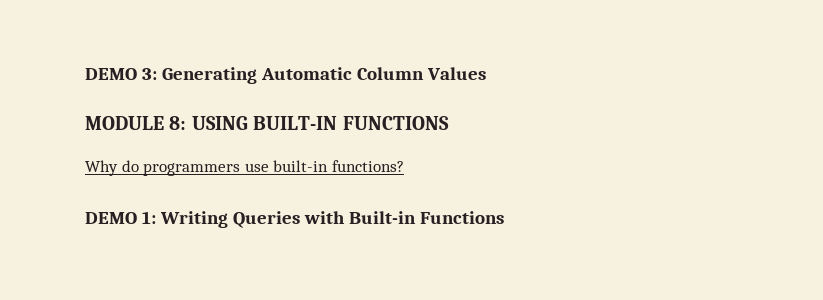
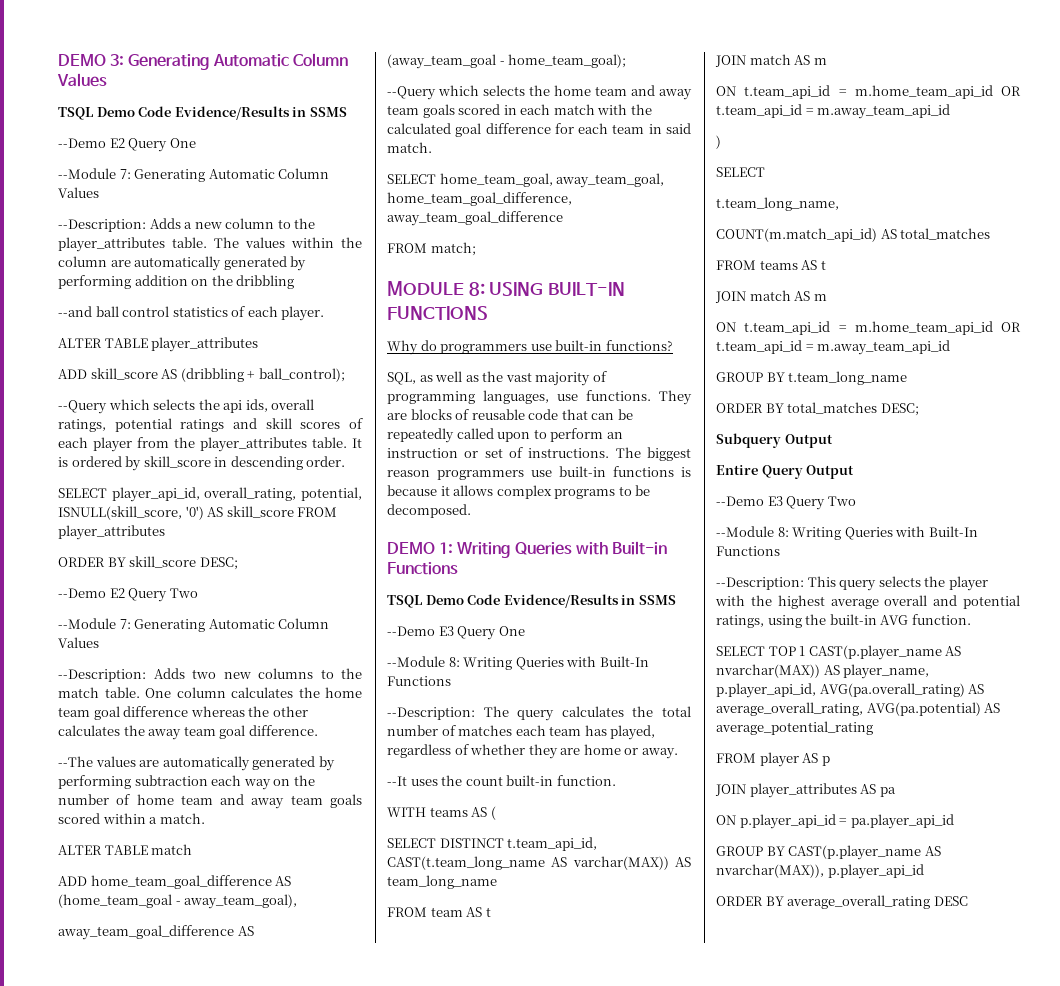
(486, 73) none -> [58,106,347,120] [58,138,196,152] [58,168,330,182] [58,187,99,198] [58,218,316,232] [58,237,362,252] [58,256,307,271] [58,275,295,289] [58,306,325,321] [58,337,259,352] [58,368,345,382] [58,399,315,414] [58,418,363,432] [58,437,362,452] [58,456,346,471] [58,487,362,502] [58,506,338,520] [58,525,165,540] [58,556,238,570] [58,588,198,602] [58,618,330,632] [58,637,99,648] [58,668,362,682] [58,687,362,698] [58,706,308,720] [58,725,318,740] [58,756,335,771] [58,775,315,790] [58,794,362,809] [58,813,205,824] [58,844,193,855] [58,875,292,889] [58,894,298,909] [58,925,254,940] [387,54,627,69] [387,85,692,100] [387,104,652,118] [387,123,691,137] [387,142,432,153] [387,173,665,188] [387,192,572,206] [387,211,563,226] [387,242,476,256] // TSQL Demo Code Evidence/Results in SSMS // --Demo E2 Query One // --Module 7: Generating Automatic Column Values // --Description: Adds a new column to the player_attributes table. The values within the column are automatically generated by performing addition on the dribbling // --and ball control statistics of each player. // ALTER TABLE player_attributes // ADD skill_score AS (dribbling + ball_control); // --Query which selects the api ids, overall ratings, potential ratings and skill scores of each player from the player_attributes table. It is ordered by skill_score in descending order. // SELECT player_api_id, overall_rating, potential, ISNULL(skill_score, '0') AS skill_score FROM player_attributes // ORDER BY skill_score DESC; // --Demo E2 Query Two // --Module 7: Generating Automatic Column Values // --Description: Adds two new columns to the match table. One column calculates the home team goal difference whereas the other calculates the away team goal difference. // --The values are automatically generated by performing subtraction each way on the number of home team and away team goals scored within a match. // ALTER TABLE match // ADD home_team_goal_difference AS (home_team_goal - away_team_goal), // away_team_goal_difference AS (away_team_goal - home_team_goal); // --Query which selects the home team and away team goals scored in each match with the calculated goal difference for each team in said match. // SELECT home_team_goal, away_team_goal, home_team_goal_difference, away_team_goal_difference // FROM match;
(404, 166) none -> [387,371,607,386] [387,390,692,405] [387,409,633,420] [387,428,623,443] [387,447,691,461] [387,466,691,480] [387,485,651,499] [387,504,471,518] // SQL, as well as the vast majority of programming languages, use functions. They are blocks of reusable code that can be repeatedly called upon to perform an instruction or set of instructions. The biggest reason programmers use built-in functions is because it allows complex programs to be decomposed.
(504, 217) none -> [387,594,676,608] [387,626,525,640] [387,656,649,670] [387,676,451,686] [387,706,691,721] [387,725,656,740] [387,744,678,759] [387,775,616,786] [387,806,496,820] [387,837,598,851] [387,856,691,870] [387,875,497,889] [387,907,491,917] [715,54,827,67] [716,85,1021,99] [716,104,951,119] [716,135,721,149] [716,167,765,177] [716,197,839,211] [716,228,991,242] [716,260,826,270] [715,290,827,303] [716,321,1021,335] [716,340,951,355] [716,371,908,385] [716,402,919,416] [716,433,833,448] [716,465,855,479] [716,496,856,510] [716,526,978,540] [716,546,780,556] [716,576,988,591] [715,595,1020,609] [716,614,971,628] [716,645,962,660] [716,664,930,679] [716,683,985,698] [716,702,1001,716] [716,721,873,735] [716,752,830,767] [715,783,896,798] [716,814,954,829] [716,845,941,860] [716,864,924,879] [716,895,968,909] // TSQL Demo Code Evidence/Results in SSMS // --Demo E3 Query One // --Module 8: Writing Queries with Built-In Functions // --Description: The query calculates the total number of matches each team has played, regardless of whether they are home or away. // --It uses the count built-in function. // WITH teams AS ( // SELECT DISTINCT t.team_api_id, CAST(t.team_long_name AS varchar(MAX)) AS team_long_name // FROM team AS t // JOIN match AS m // ON t.team_api_id = m.home_team_api_id OR t.team_api_id = m.away_team_api_id // ) // SELECT // t.team_long_name, // COUNT(m.match_api_id) AS total_matches // FROM teams AS t // JOIN match AS m // ON t.team_api_id = m.home_team_api_id OR t.team_api_id = m.away_team_api_id // GROUP BY t.team_long_name // ORDER BY total_matches DESC; // Subquery Output // Entire Query Output // --Demo E3 Query Two // --Module 8: Writing Queries with Built-In Functions // --Description: This query selects the player with the highest average overall and potential ratings, using the built-in AVG function. // SELECT TOP 1 CAST(p.player_name AS nvarchar(MAX)) AS player_name, p.player_api_id, AVG(pa.overall_rating) AS average_overall_rating, AVG(pa.potential) AS average_potential_rating // FROM player AS p // JOIN player_attributes AS pa // ON p.player_api_id = pa.player_api_id // GROUP BY CAST(p.player_name AS nvarchar(MAX)), p.player_api_id // ORDER BY average_overall_rating DESC

